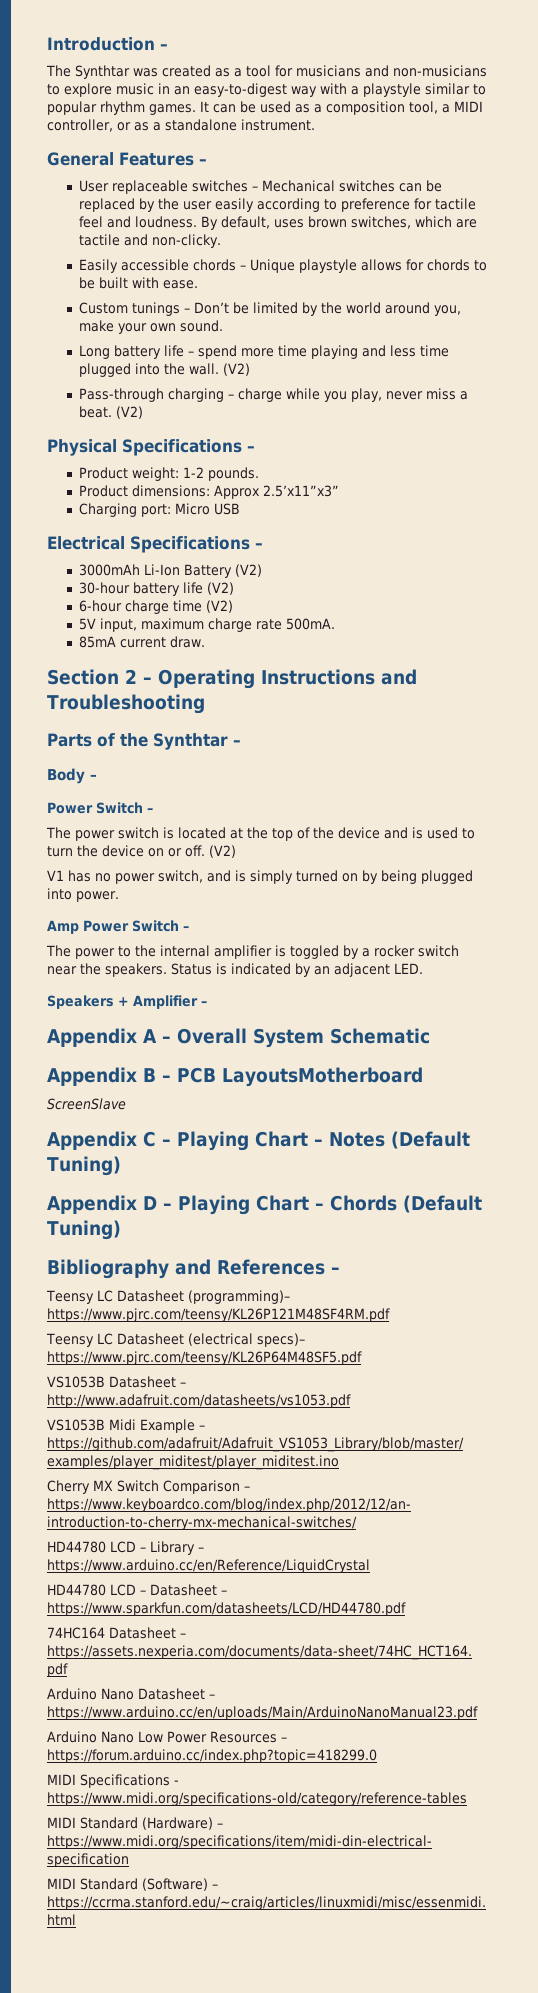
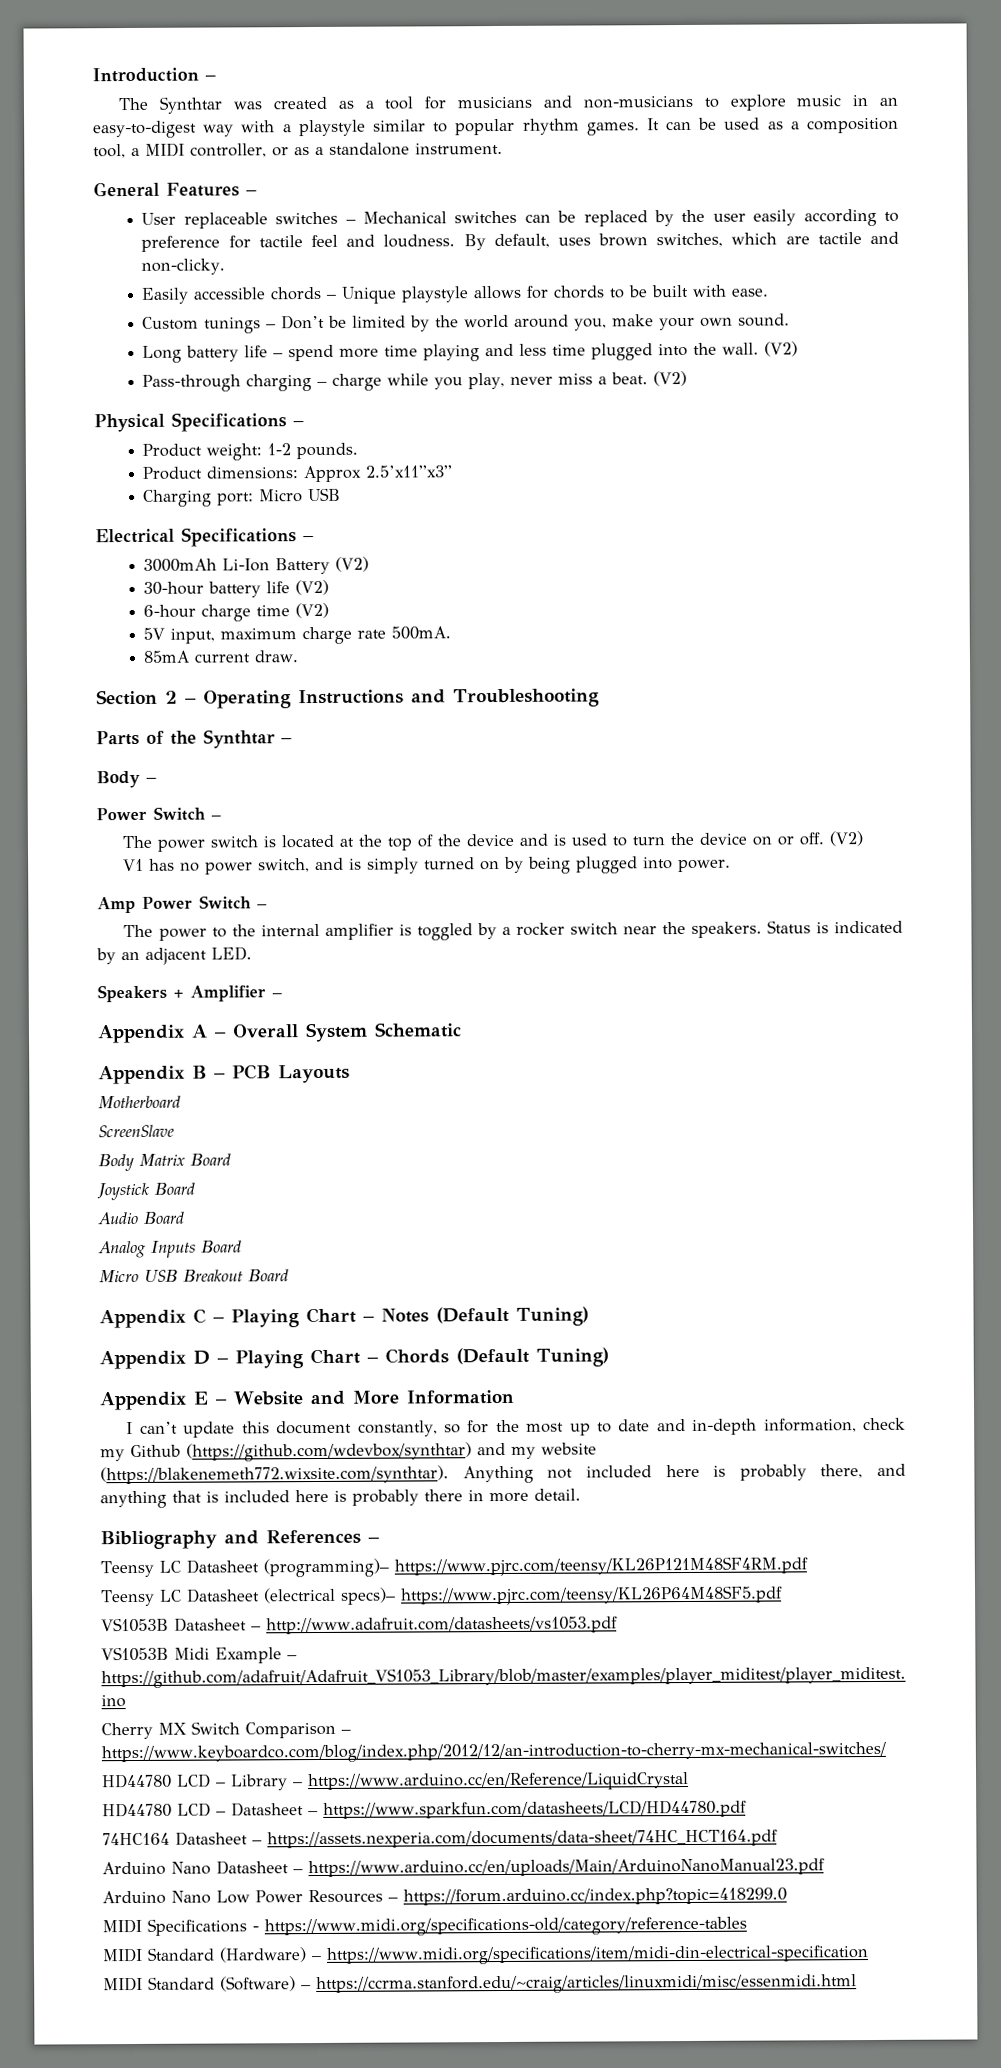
[222,1067,423,1087] LayoutsMotherboard -> [278,1064,350,1084] [98,1095,181,1109] Layouts // Motherboard
(126, 1104) none -> [98,1153,231,1172] [97,1182,195,1201] [97,1211,185,1225] [98,1240,242,1259] [99,1269,289,1283] // Body Matrix Board // Joystick Board // Audio Board // Analog Inputs Board // Micro USB Breakout Board
(121, 1230) none -> [99,1389,515,1411] [126,1417,907,1438] [100,1442,597,1462] [100,1463,906,1485] [100,1488,581,1509] // Appendix E – Website and More Information // I can’t update this document constantly, so for the most up to date and in-depth information, check my Github (https://github.com/wdevbox/synthtar) and my website (https://blakenemeth772.wixsite.com/synthtar). Anything not included here is probably there, and anything that is included here is probably there in more detail.

